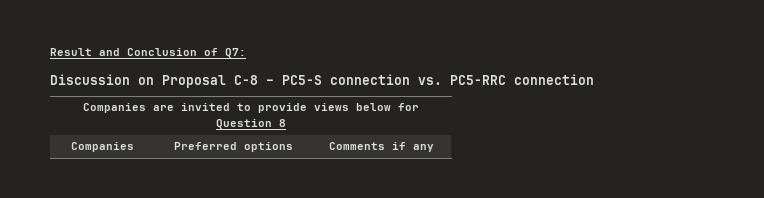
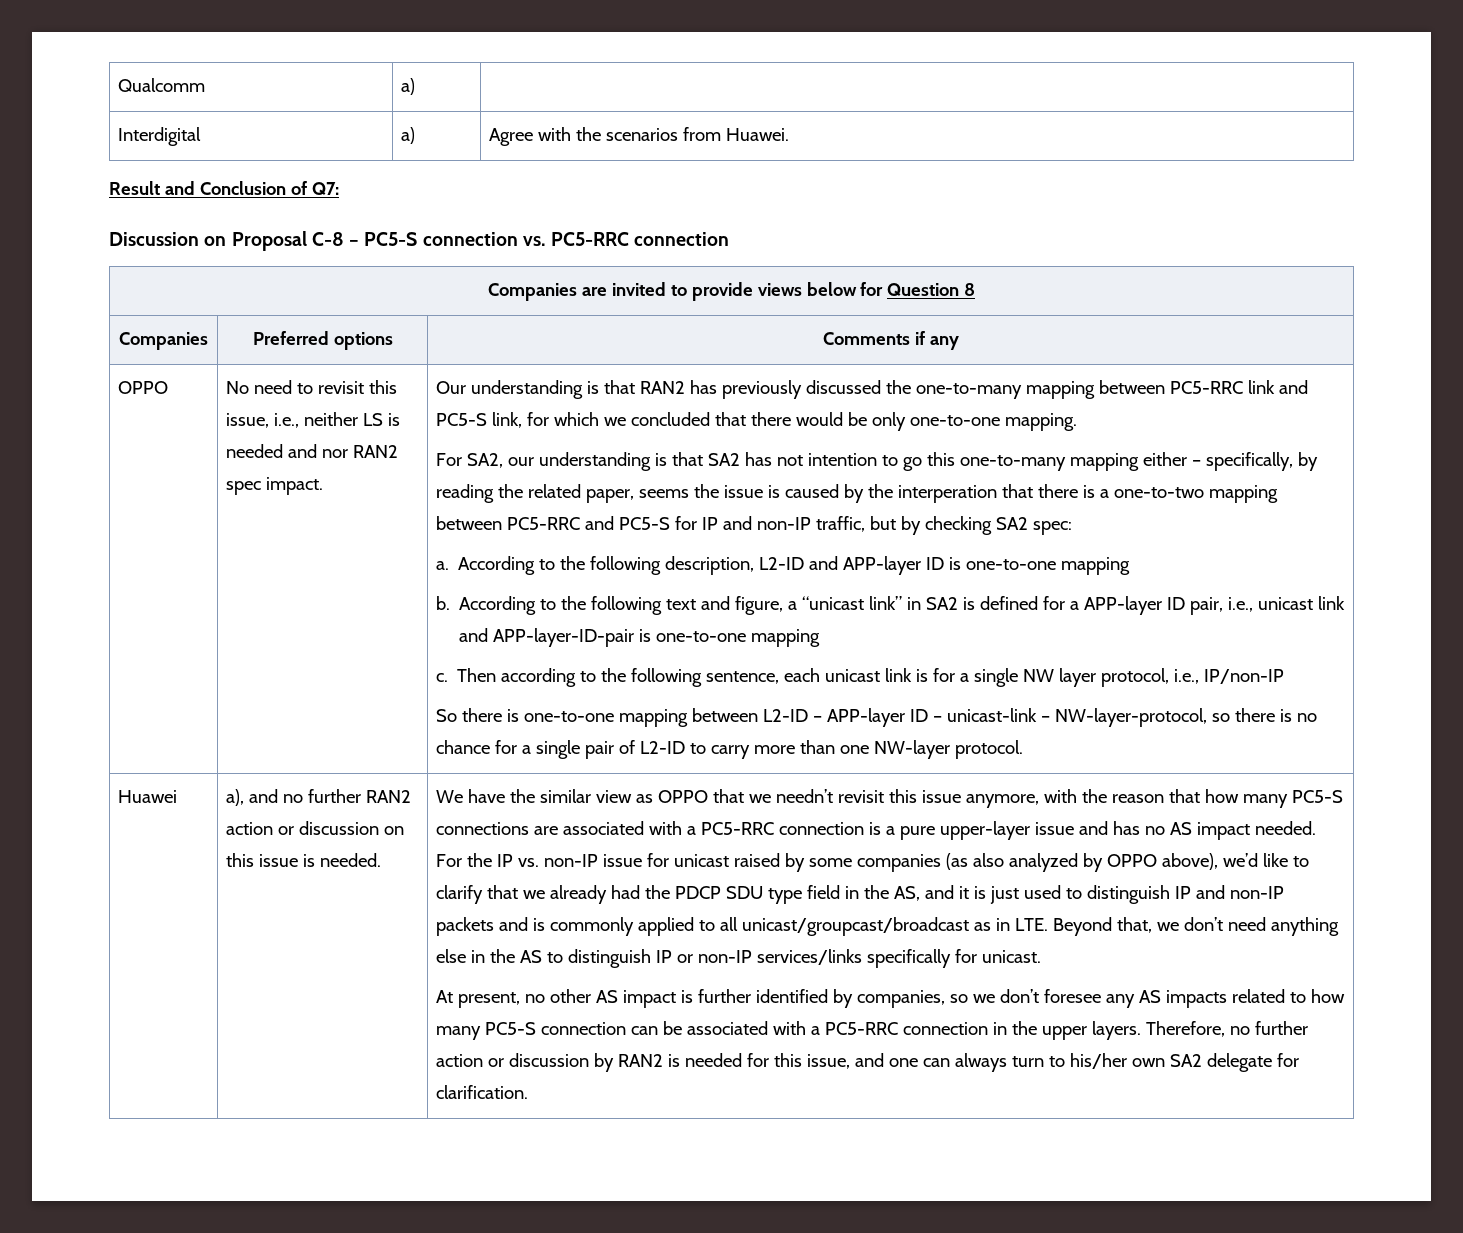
(50, 52) none -> [118,78,206,92] [401,78,416,95] [118,127,202,146] [401,127,416,144] [489,127,790,146] Qualcomm | a) | // Interdigital | a) | Agree with the scenarios from Huawei. //
(434, 148) none -> [118,381,169,394] [226,380,398,394] [226,412,401,428] [226,444,399,458] [226,477,324,495] [436,380,1308,399] [436,412,1077,431] [436,452,1318,471] [436,484,1278,503] [436,516,1072,535] [436,556,1131,575] [436,596,1346,615] [459,628,821,647] [436,668,1285,687] [436,708,1317,727] [436,740,1023,759] [118,790,178,803] [226,789,412,806] [226,821,405,835] [226,853,382,867] [436,789,1343,808] [436,821,1316,840] [436,853,1309,872] [436,885,1284,904] [436,917,1339,936] [436,949,1041,968] [436,989,1345,1008] [436,1021,1308,1040] [436,1053,1299,1072] [436,1085,529,1099] // OPPO | No need to revisit this issue, i.e., neither LS is needed and nor RAN2 spec impact. | Our understanding is that RAN2 has previously discussed the one-to-many mapping between PC5-RRC link and PC5-S link, for which we concluded that there would be only one-to-one mapping. // For SA2, our understanding is that SA2 has not intention to go this one-to-many mapping either – specifically, by reading the related paper, seems the issue is caused by the interperation that there is a one-to-two mapping between PC5-RRC and PC5-S for IP and non-IP traffic, but by checking SA2 spec: // a. According to the following description, L2-ID and APP-layer ID is one-to-one mapping // b. According to the following text and figure, a “unicast link” in SA2 is defined for a APP-layer ID pair, i.e., unicast link and APP-layer-ID-pair is one-to-one mapping // c. Then according to the following sentence, each unicast link is for a single NW layer protocol, i.e., IP/non-IP // So there is one-to-one mapping between L2-ID – APP-layer ID – unicast-link – NW-layer-protocol, so there is no chance for a single pair of L2-ID to carry more than one NW-layer protocol. // Huawei | a), and no further RAN2 action or discussion on this issue is needed. | We have the similar view as OPPO that we needn’t revisit this issue anymore, with the reason that how many PC5-S connections are associated with a PC5-RRC connection is a pure upper-layer issue and has no AS impact needed. For the IP vs. non-IP issue for unicast raised by some companies (as also analyzed by OPPO above), we’d like to clarify that we already had the PDCP SDU type field in the AS, and it is just used to distinguish IP and non-IP packets and is commonly applied to all unicast/groupcast/broadcast as in LTE. Beyond that, we don’t need anything else in the AS to distinguish IP or non-IP services/links specifically for unicast. // At present, no other AS impact is further identified by companies, so we don’t foresee any AS impacts related to how many PC5-S connection can be associated with a PC5-RRC connection in the upper layers. Therefore, no further action or discussion by RAN2 is needed for this issue, and one can always turn to his/her own SA2 delegate for clarification.

